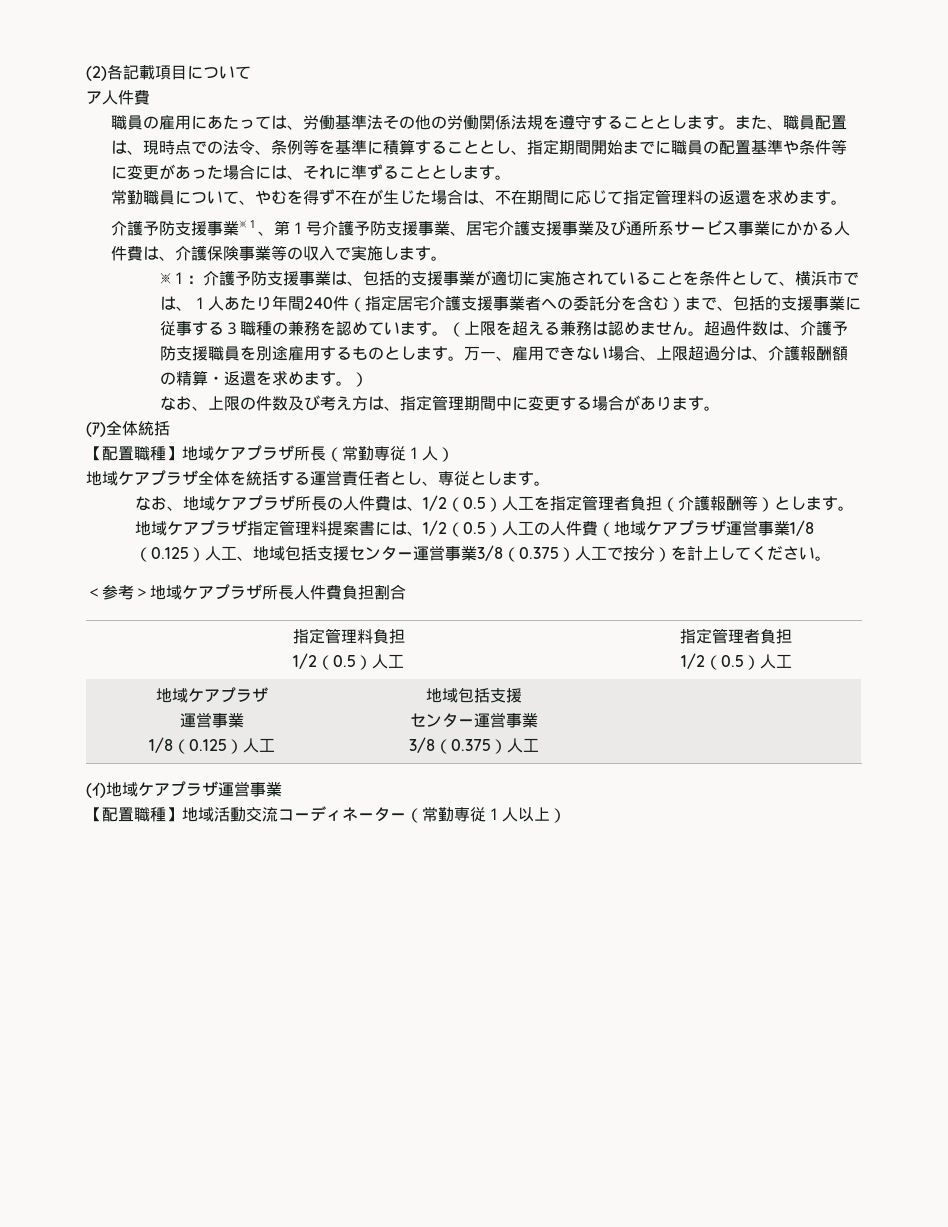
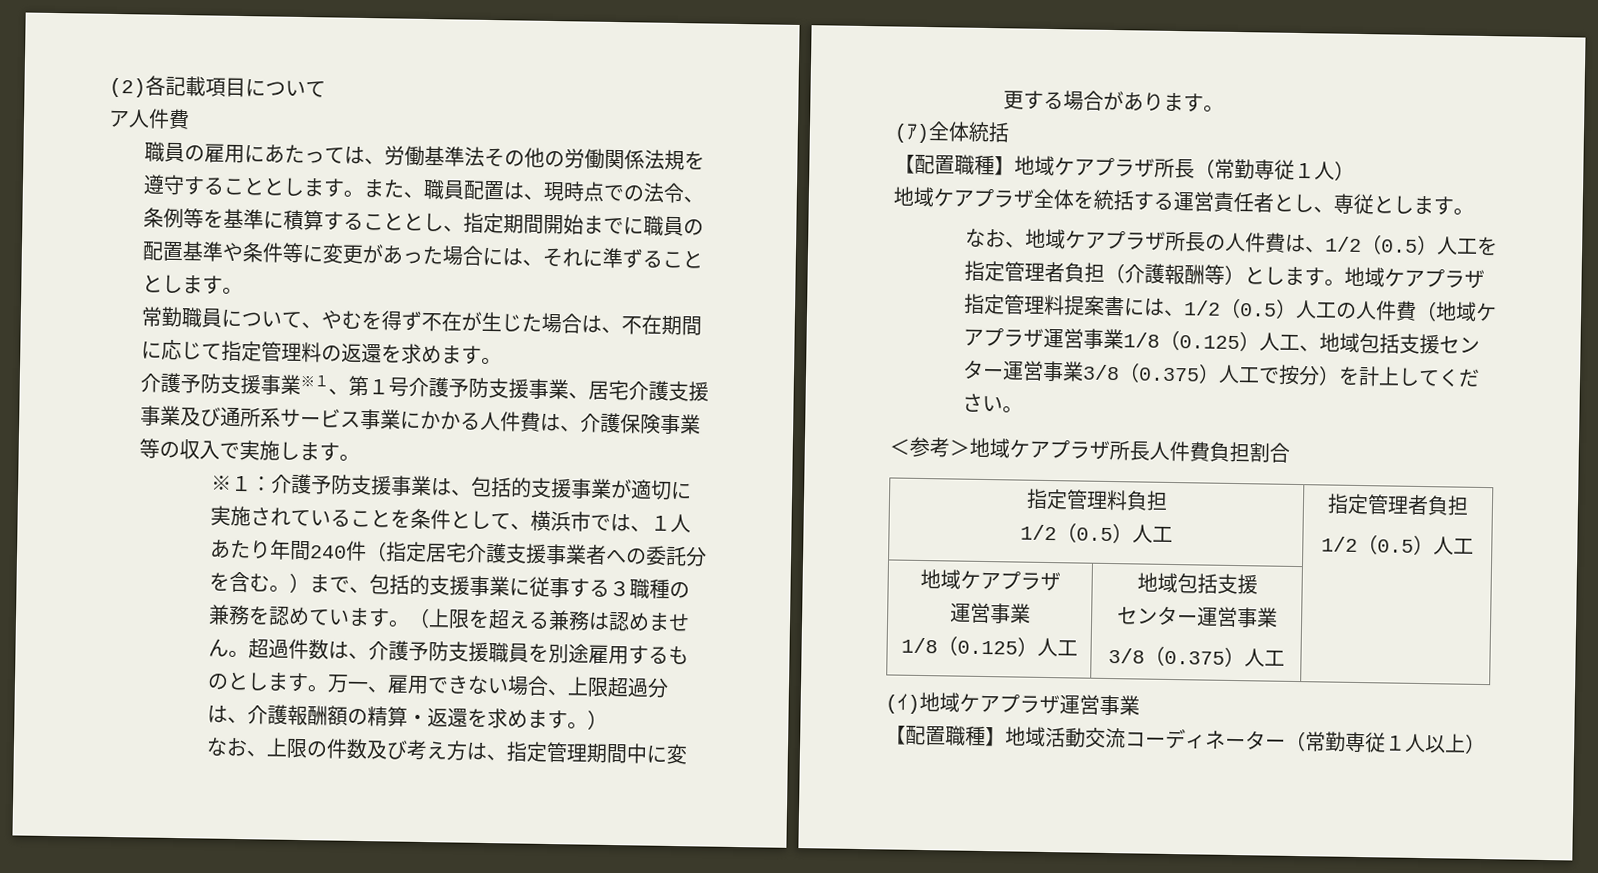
(669, 303) none -> [268,584,290,593] 。

